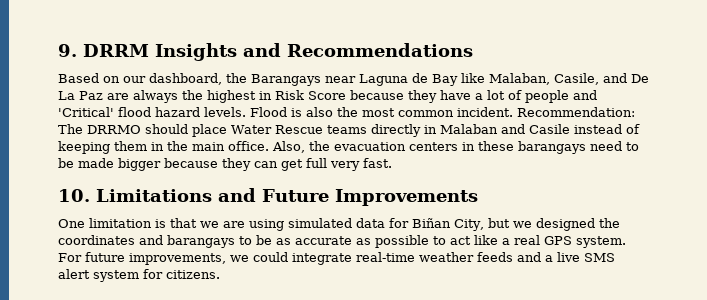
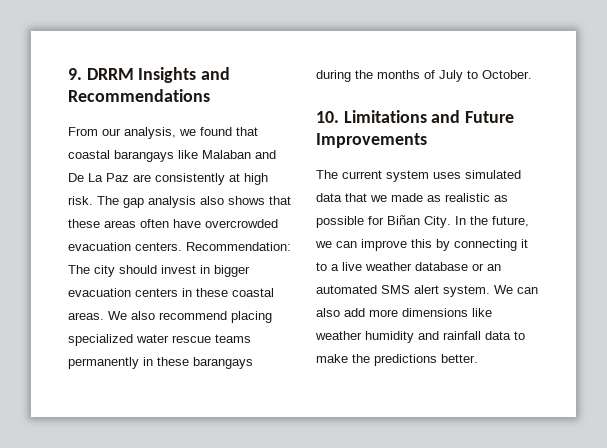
[58,73,599,86] Based on our dashboard, the Barangays near Laguna de Bay like Malaban, Casile, -> [68,127,258,139] [68,150,251,162] From our analysis, we found that coastal barangays like Malaban
[133,90,597,103] [58,107,635,117] [58,124,640,137] [58,141,639,154] [58,158,392,171] always the highest in Risk Score because they have a lot of people and 'Critical' flood hazard levels. Flood is also the most common incident. Recommendation: The DRRMO should place Water Rescue teams directly in Malaban and Casile instead of keeping them in the main office. Also, the evacuation centers in these barangays need to be made bigger because they can get full very fast. -> [155,173,268,185] [68,196,291,208] [68,219,278,228] [68,242,291,251] [68,265,250,277] [68,288,274,297] [68,311,272,323] [68,334,251,346] [68,357,253,369] [316,70,532,82] consistently at high risk. The gap analysis also shows that these areas often have overcrowded evacuation centers. Recommendation: The city should invest in bigger evacuation centers in these coastal areas. We also recommend placing specialized water rescue teams permanently in these barangays during the months of July to October.
[58,218,620,231] [58,235,626,248] [58,252,615,265] [58,269,220,282] One limitation is that we are using simulated data for Biñan City, but we designed the coordinates and barangays to be as accurate as possible to act like a real GPS system. For future improvements, we could integrate real-time weather feeds and a live SMS alert system for citizens. -> [316,170,521,182] [316,193,508,202] [316,215,529,228] [315,239,528,251] [316,262,501,271] [316,285,538,297] [316,308,492,317] [315,331,525,343] [316,354,478,366] The current system uses simulated data that we made as realistic as possible for Biñan City. In the future, we can improve this by connecting it to a live weather database or an automated SMS alert system. We can also add more dimensions like weather humidity and rainfall data to make the predictions better.

